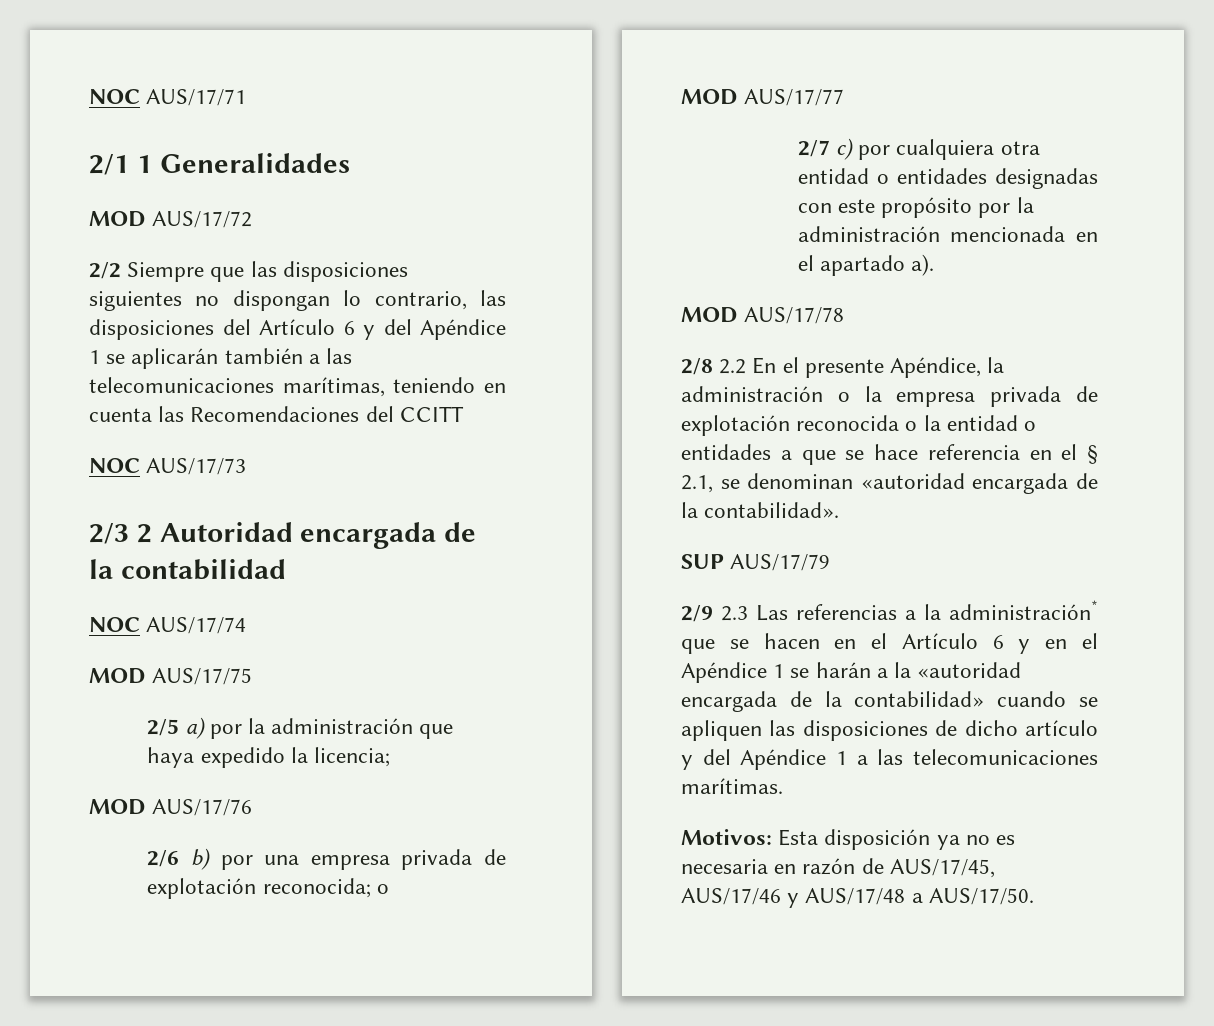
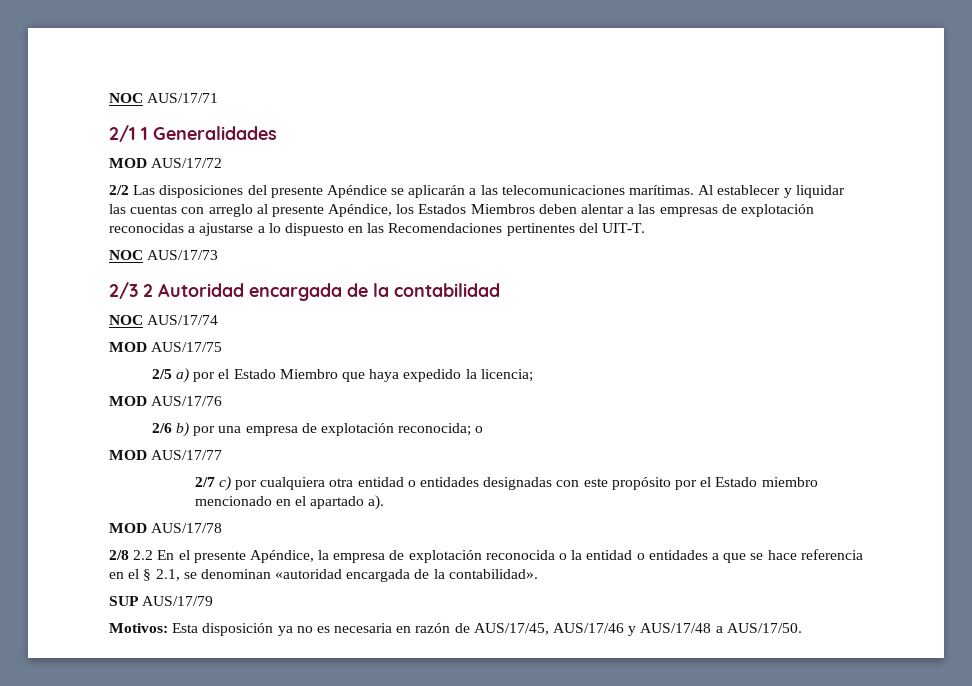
[127,261,408,282] [89,290,506,311] [89,319,506,340] [89,350,100,364] Siempre que las disposiciones siguientes no dispongan lo contrario, las disposiciones del Artículo 6 y del Apéndice 1 -> [133,185,387,198] Las disposiciones del presente Apéndice
[224,348,353,364] [89,377,506,397] [89,406,464,422] también a las telecomunicaciones marítimas, teniendo en cuenta las Recomendaciones del CCITT -> [469,185,845,198] [109,204,814,217] [109,223,646,236] a las telecomunicaciones marítimas. Al establecer y liquidar las cuentas con arreglo al presente Apéndice, los Estados Miembros deben alentar a las empresas de explotación reconocidas a ajustarse a lo dispuesto en las Recomendaciones pertinentes del UIT-T.
[248,718,414,734] la administración -> [218,369,338,379] el Estado Miembro
[401,849,473,870] privada -> (298, 431) none
[1016,197,1034,213] [797,226,1066,242] la administración mencionada -> [700,477,818,487] [194,496,272,506] el Estado miembro mencionado
[681,386,1062,407] administración o la empresa privada -> [333,553,386,563] empresa
[681,600,1098,622] [681,633,1098,654] [681,662,1022,683] [681,691,1098,712] [681,720,1098,741] [681,749,1098,770] [681,778,783,794] // 2/9 2.3 Las referencias a la administración* que se hacen en el Artículo 6 y en el Apéndice 1 se harán a la «autoridad encargada de la contabilidad» cuando se apliquen las disposiciones de dicho artículo y del Apéndice 1 a las telecomunicaciones marítimas. -> (214, 601) none

